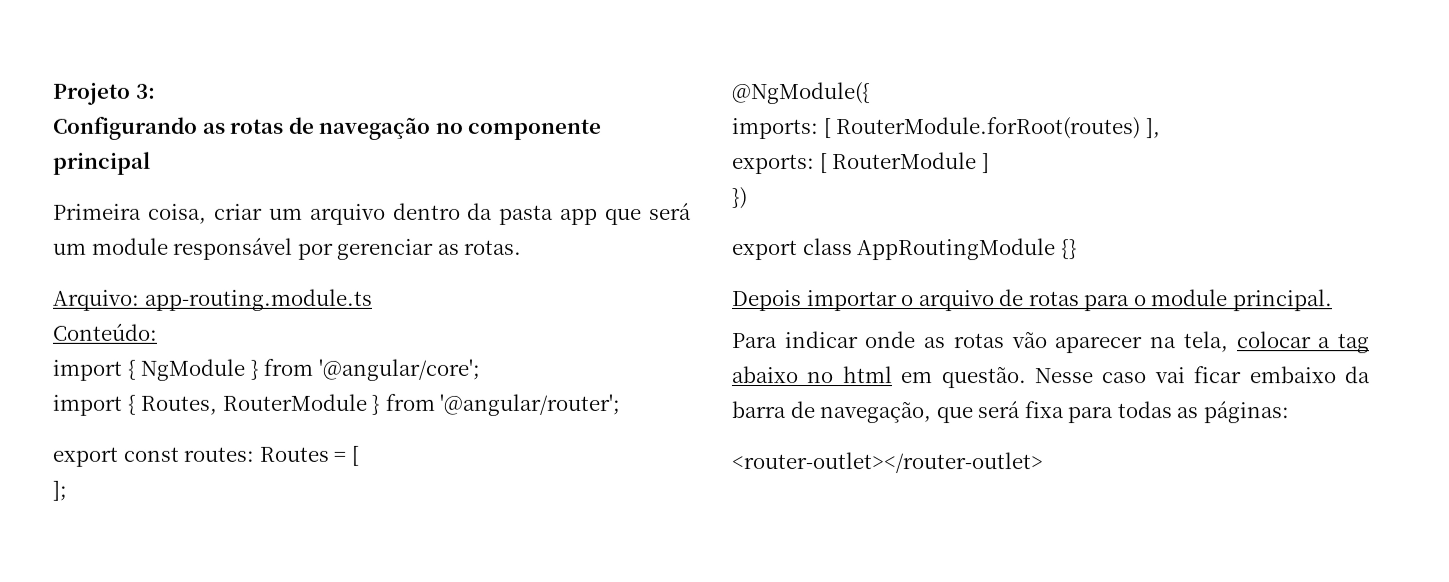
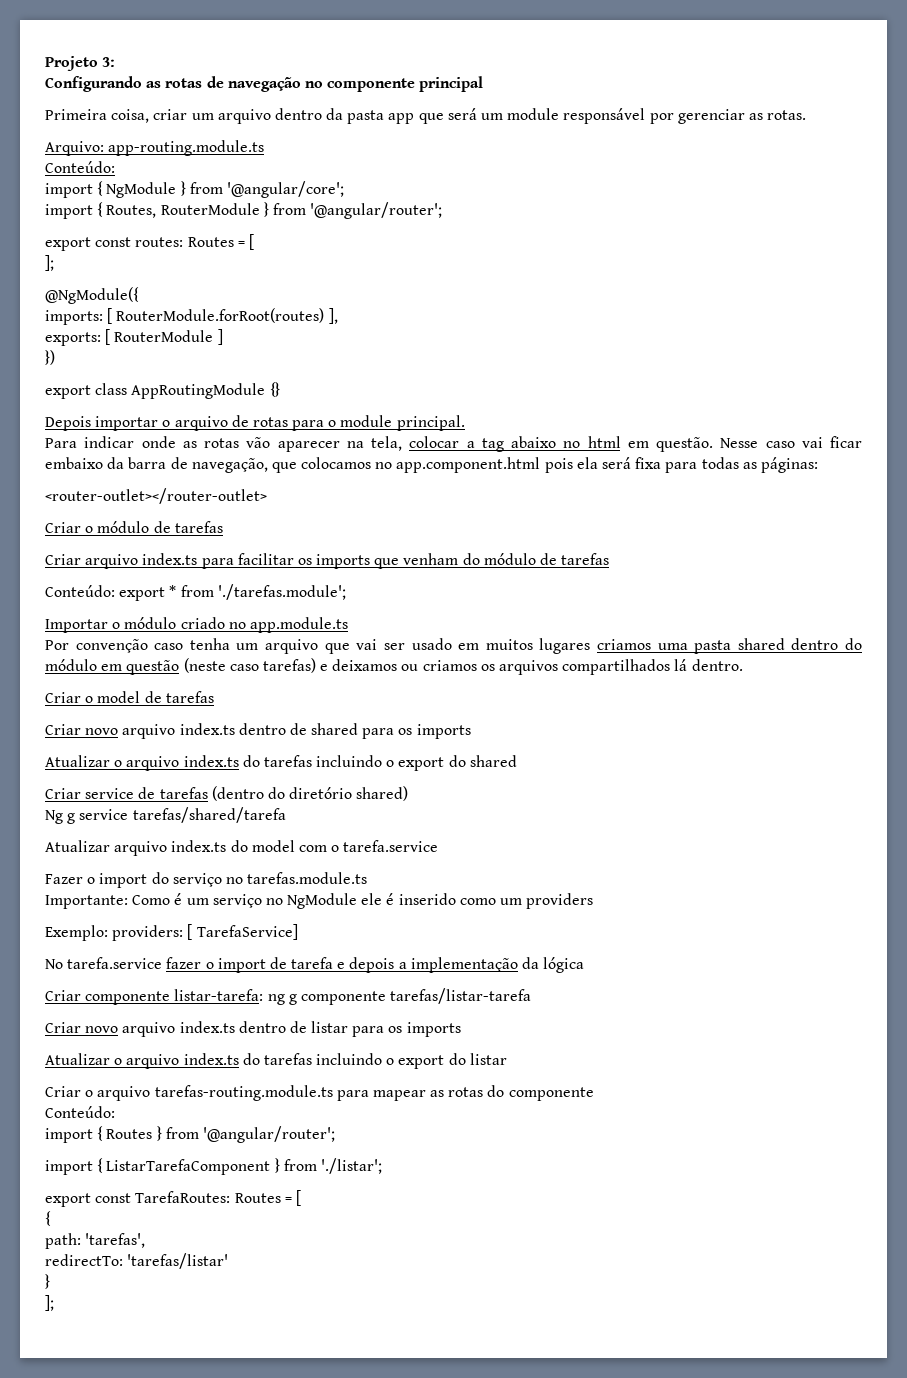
(973, 415) none -> [301,457,598,473] colocamos no app.component.html pois ela
(1043, 463) none -> [45,521,223,533] [45,553,610,569] [45,584,346,601] [45,617,348,633] [45,638,862,654] [45,658,743,675] [45,691,214,703] [45,723,471,739] [45,755,517,771] [45,786,409,801] [45,807,286,824] [45,840,439,856] [45,872,368,888] [45,893,594,909] [45,924,298,941] [45,957,585,973] [45,988,532,1005] [45,1021,461,1037] [45,1053,507,1069] [45,1085,594,1101] [45,1106,115,1118] [45,1126,335,1143] [45,1158,382,1175] [45,1190,301,1207] [45,1211,51,1226] [45,1233,146,1249] [45,1253,229,1269] [45,1274,50,1289] [45,1295,54,1311] // Criar o módulo de tarefas // Criar arquivo index.ts para facilitar os imports que venham do módulo de tarefas // Conteúdo: export * from './tarefas.module'; // Importar o módulo criado no app.module.ts // Por convenção caso tenha um arquivo que vai ser usado em muitos lugares criamos uma pasta shared dentro do módulo em questão (neste caso tarefas) e deixamos ou criamos os arquivos compartilhados lá dentro. // Criar o model de tarefas // Criar novo arquivo index.ts dentro de shared para os imports // Atualizar o arquivo index.ts do tarefas incluindo o export do shared // Criar service de tarefas (dentro do diretório shared) // Ng g service tarefas/shared/tarefa // Atualizar arquivo index.ts do model com o tarefa.service // Fazer o import do serviço no tarefas.module.ts // Importante: Como é um serviço no NgModule ele é inserido como um providers // Exemplo: providers: [ TarefaService] // No tarefa.service fazer o import de tarefa e depois a implementação da lógica // Criar componente listar-tarefa: ng g componente tarefas/listar-tarefa // Criar novo arquivo index.ts dentro de listar para os imports // Atualizar o arquivo index.ts do tarefas incluindo o export do listar // Criar o arquivo tarefas-routing.module.ts para mapear as rotas do componente // Conteúdo: // import { Routes } from '@angular/router'; // import { ListarTarefaComponent } from './listar'; // export const TarefaRoutes: Routes = [ // { // path: 'tarefas', // redirectTo: 'tarefas/listar' // } // ];

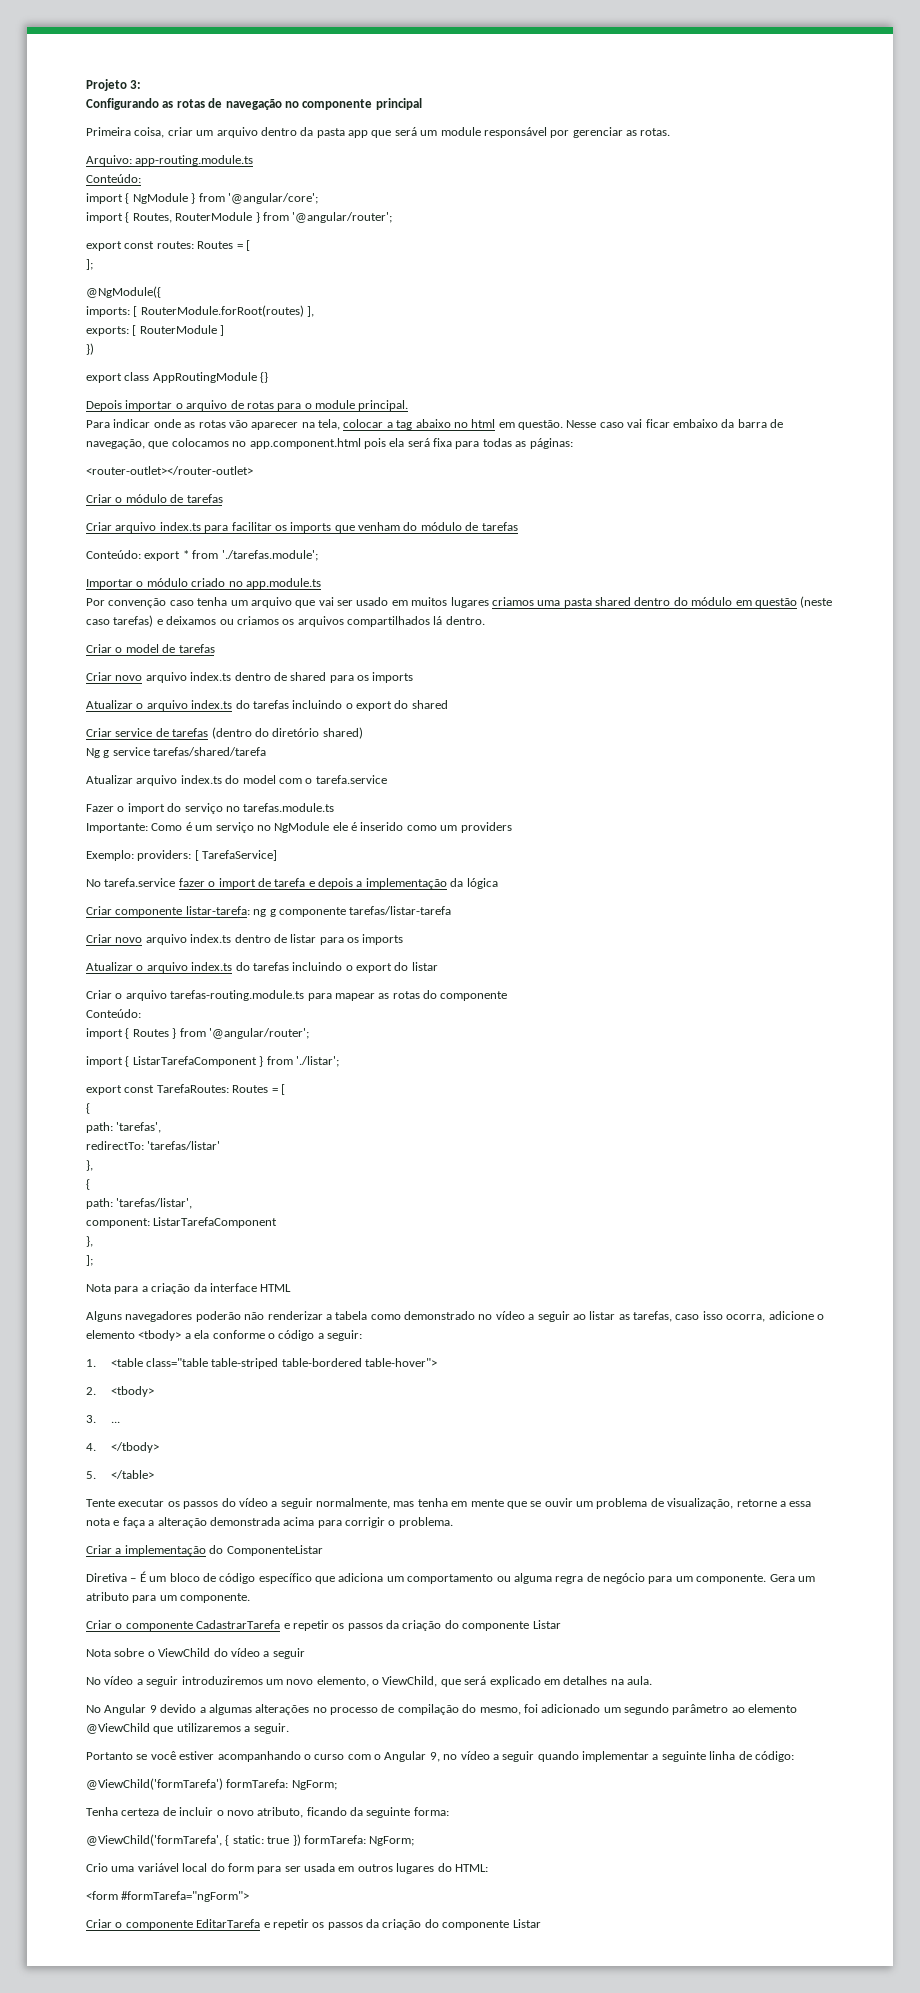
[45,1274,50,1289] [45,1295,54,1311] } // ]; -> [86,1160,93,1171] [86,1179,90,1190] [86,1198,193,1209] [86,1217,278,1228] [86,1236,93,1247] [86,1255,93,1266] [86,1283,292,1294] [86,1311,824,1322] [86,1330,362,1341] [86,1358,438,1369] [86,1386,154,1397] [86,1415,120,1423] [86,1442,159,1453] [86,1470,154,1479] [86,1498,812,1509] [86,1517,453,1528] [86,1545,323,1556] [86,1571,815,1584] [86,1592,251,1603] [86,1620,561,1631] [86,1648,305,1659] [86,1676,652,1687] [86,1704,798,1715] [86,1723,289,1734] [86,1751,794,1762] [86,1778,337,1790] [86,1807,449,1818] [86,1834,415,1846] [86,1863,488,1874] [86,1891,250,1902] [86,1919,541,1930] }, // { // path: 'tarefas/listar', // component: ListarTarefaComponent // }, // ]; // Nota para a criação da interface HTML // Alguns navegadores poderão não renderizar a tabela como demonstrado no vídeo a seguir ao listar as tarefas, caso isso ocorra, adicione o elemento <tbody> a ela conforme o código a seguir: // 1. <table class="table table-striped table-bordered table-hover"> // 2. <tbody> // 3. ... // 4. </tbody> // 5. </table> // Tente executar os passos do vídeo a seguir normalmente, mas tenha em mente que se ouvir um problema de visualização, retorne a essa nota e faça a alteração demonstrada acima para corrigir o problema. // Criar a implementação do ComponenteListar // Diretiva – É um bloco de código específico que adiciona um comportamento ou alguma regra de negócio para um componente. Gera um atributo para um componente. // Criar o componente CadastrarTarefa e repetir os passos da criação do componente Listar // Nota sobre o ViewChild do vídeo a seguir // No vídeo a seguir introduziremos um novo elemento, o ViewChild, que será explicado em detalhes na aula. // No Angular 9 devido a algumas alterações no processo de compilação do mesmo, foi adicionado um segundo parâmetro ao elemento @ViewChild que utilizaremos a seguir. // Portanto se você estiver acompanhando o curso com o Angular 9, no vídeo a seguir quando implementar a seguinte linha de código: // @ViewChild('formTarefa') formTarefa: NgForm; // Tenha certeza de incluir o novo atributo, ficando da seguinte forma: // @ViewChild('formTarefa', { static: true }) formTarefa: NgForm; // Crio uma variável local do form para ser usada em outros lugares do HTML: // <form #formTarefa="ngForm"> // Criar o componente EditarTarefa e repetir os passos da criação do componente Listar

